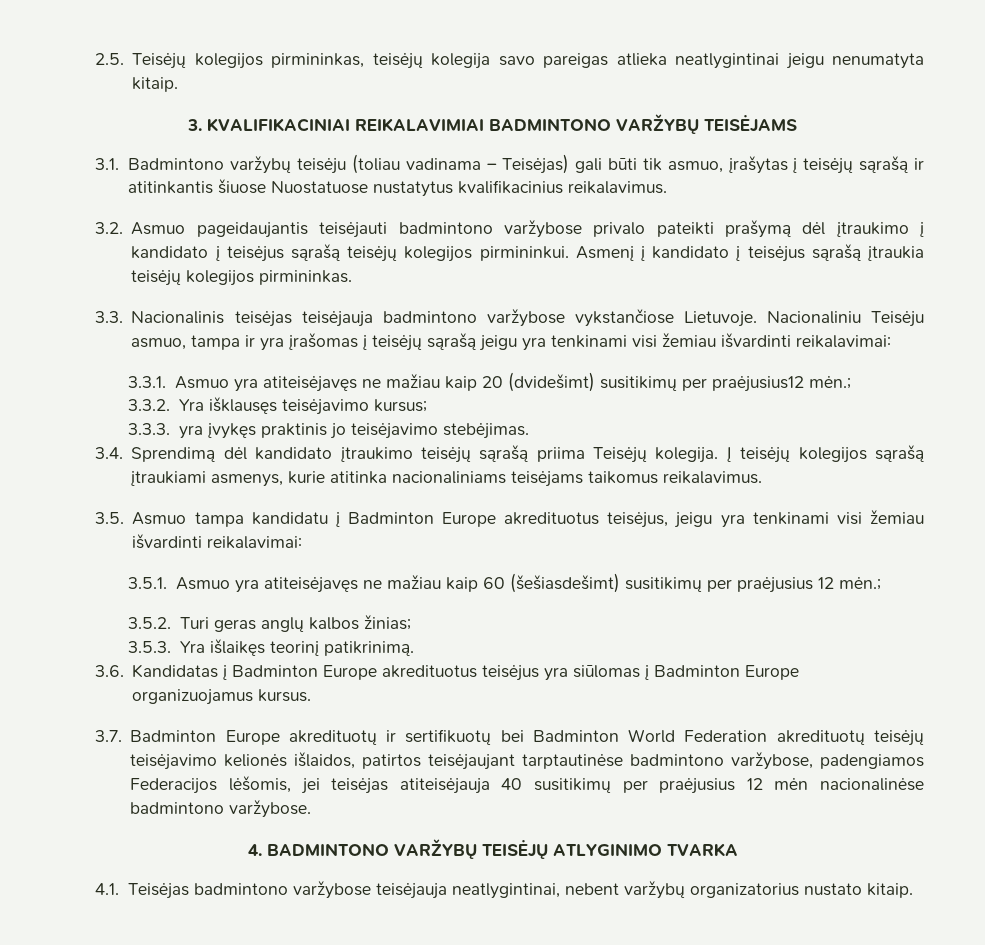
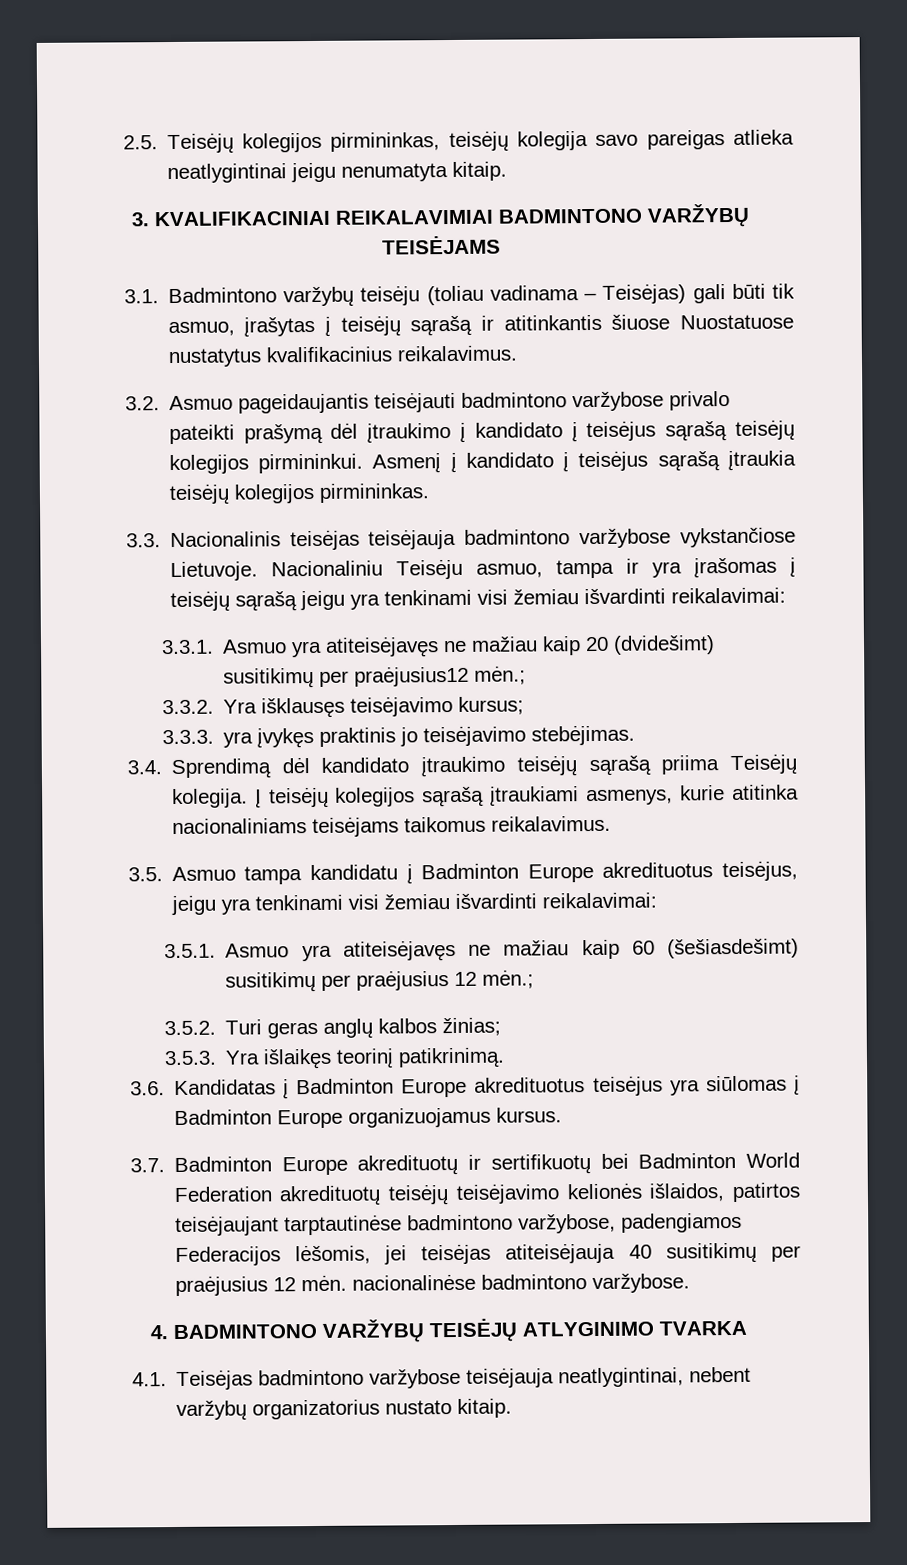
[774,778,809,790] mėn -> [300,1274,347,1292] mėn.

